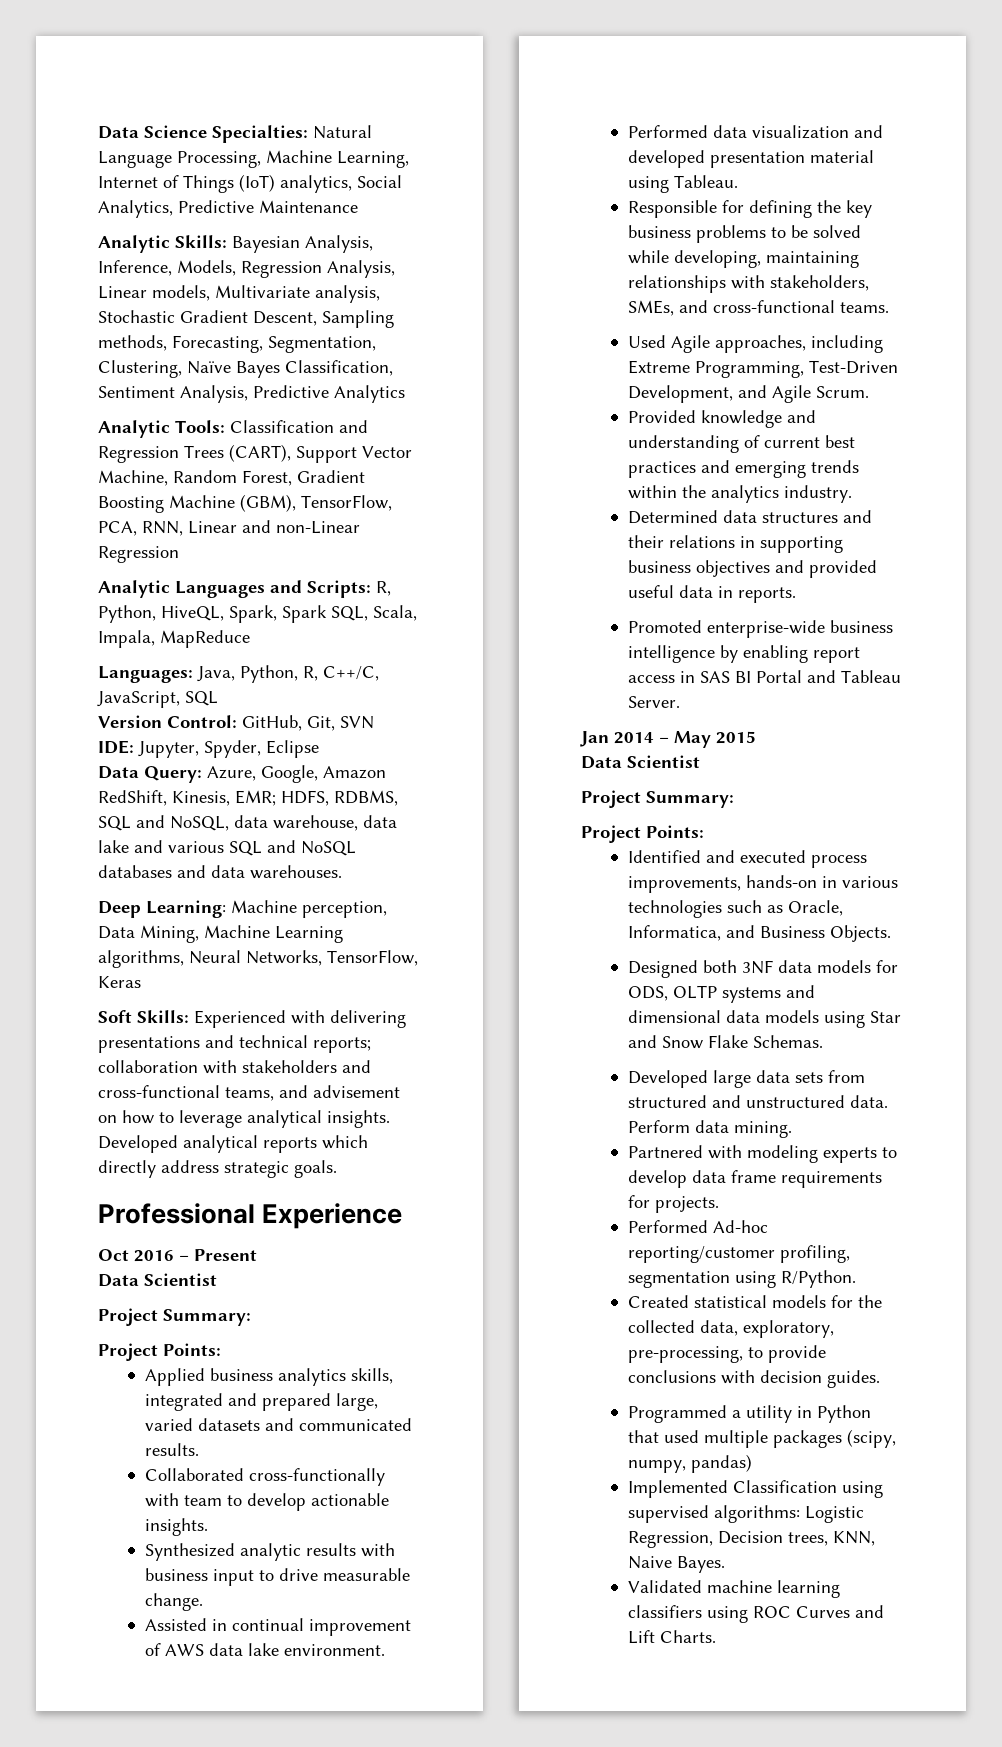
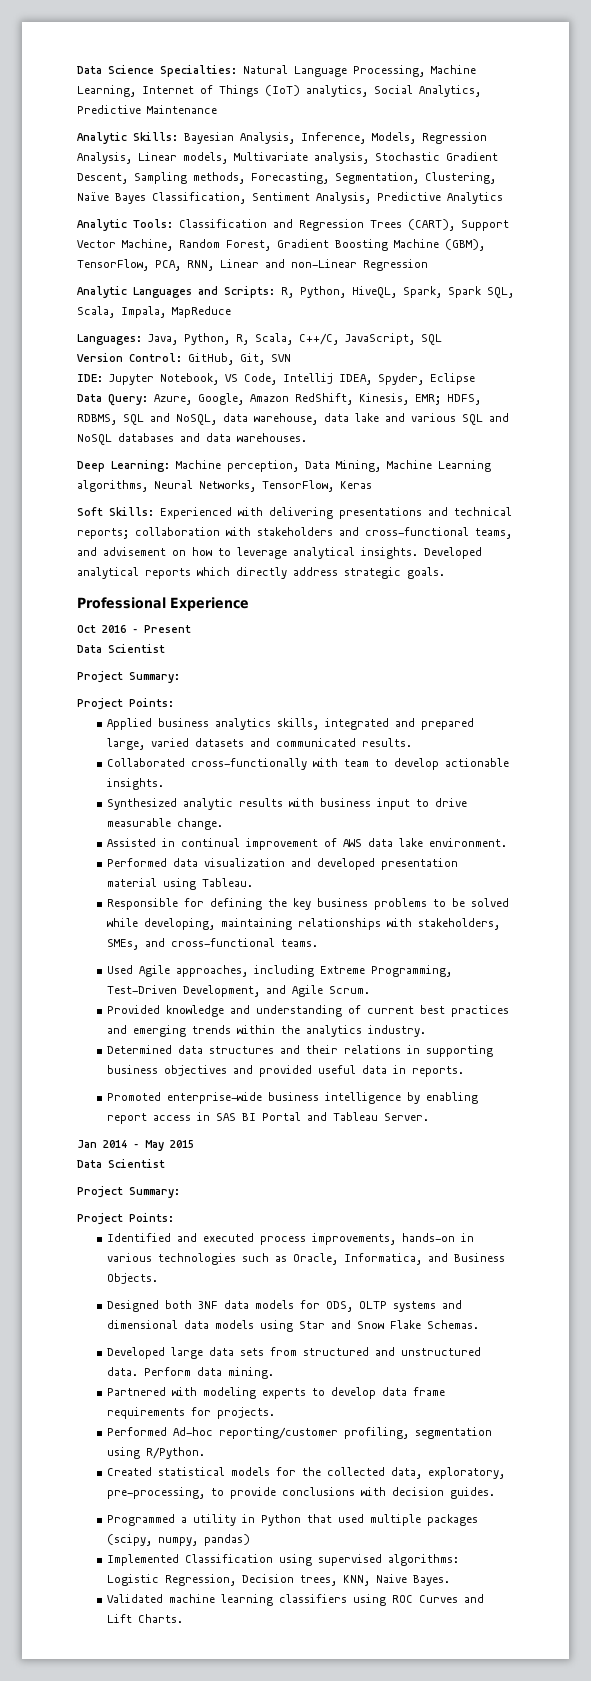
(318, 673) none -> [255,333,293,345] Scala,
[138,741,199,758] Jupyter, -> [109,373,372,385] Jupyter Notebook, VS Code, Intellij IDEA,

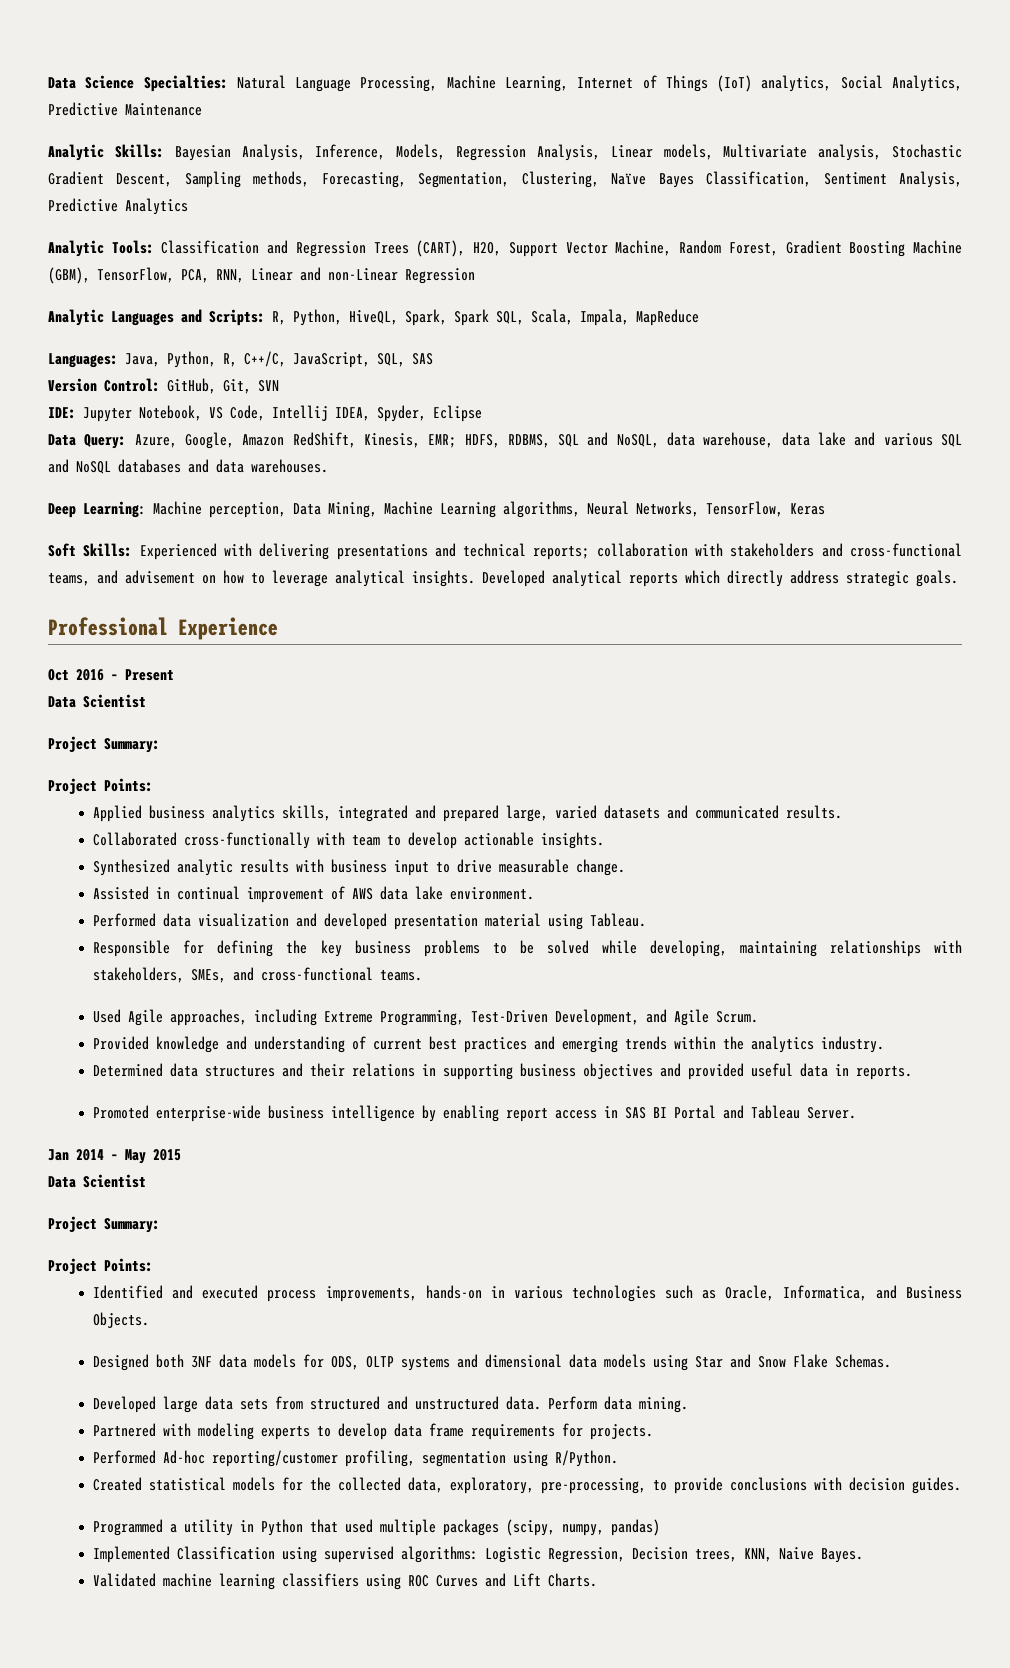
(455, 225) none -> [473,242,502,256] H2O,
[255,333,293,345] Scala, -> (237, 360) none
[421,334,442,345] SQL -> [377,353,433,367] SQL, SAS

